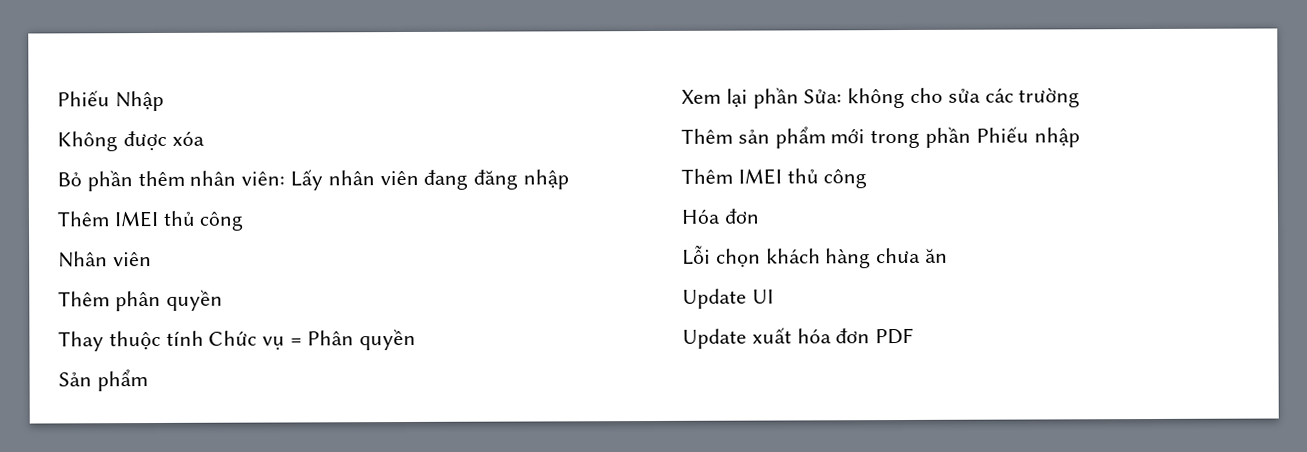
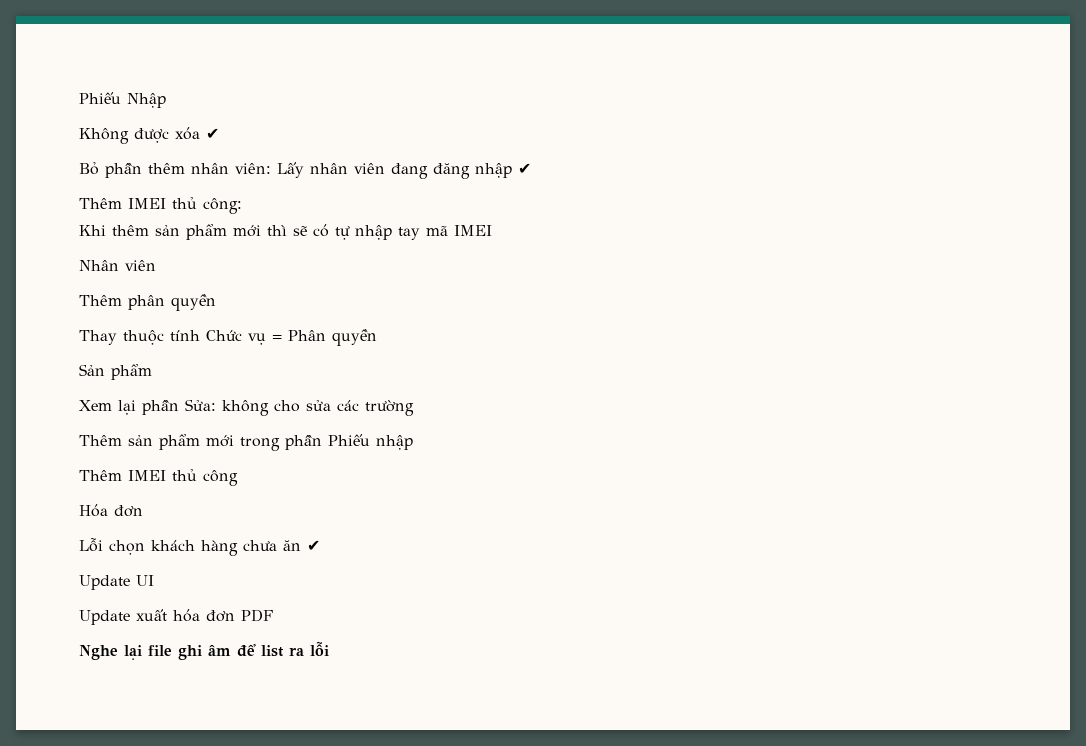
(205, 138) none -> [206,128,219,139] ✔
[57,210,245,231] // Thêm IMEI thủ công -> [518,163,531,174] [79,197,242,214] [79,224,492,240] ✔ // Thêm IMEI thủ công: // Khi thêm sản phẩm mới thì sẽ có tự nhập tay mã IMEI
(949, 255) none -> [307,540,320,551] ✔
(915, 336) none -> [79,641,329,660] // Nghe lại file ghi âm để list ra lỗi

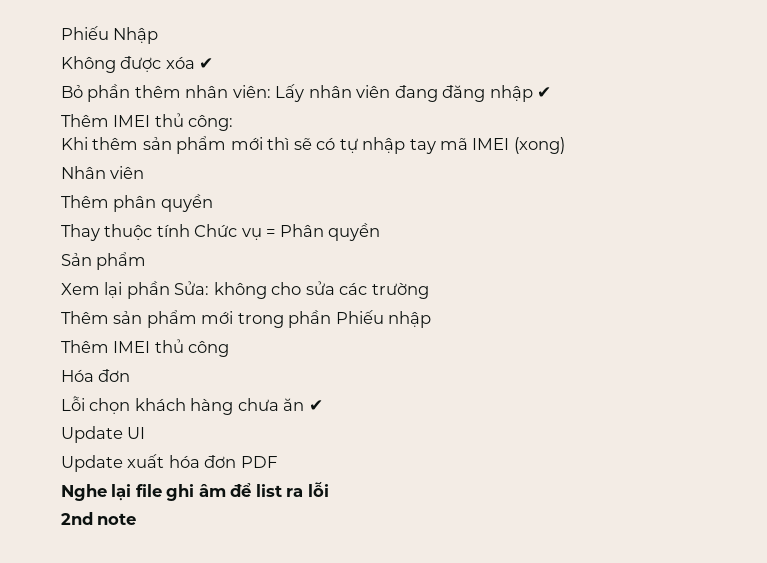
(492, 230) none -> [513,137,565,154] (xong)
(329, 648) none -> [61,512,137,525] // 2nd note

